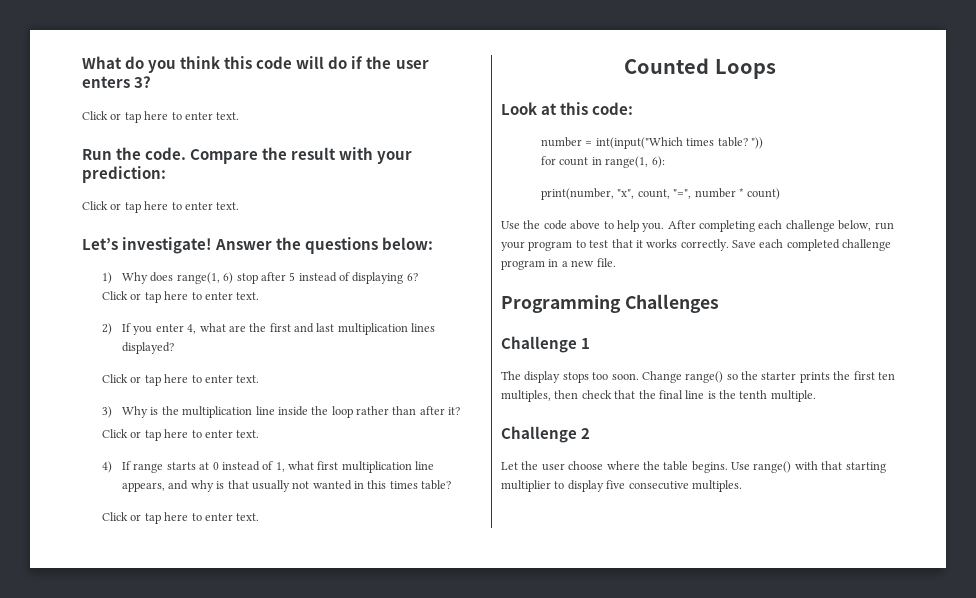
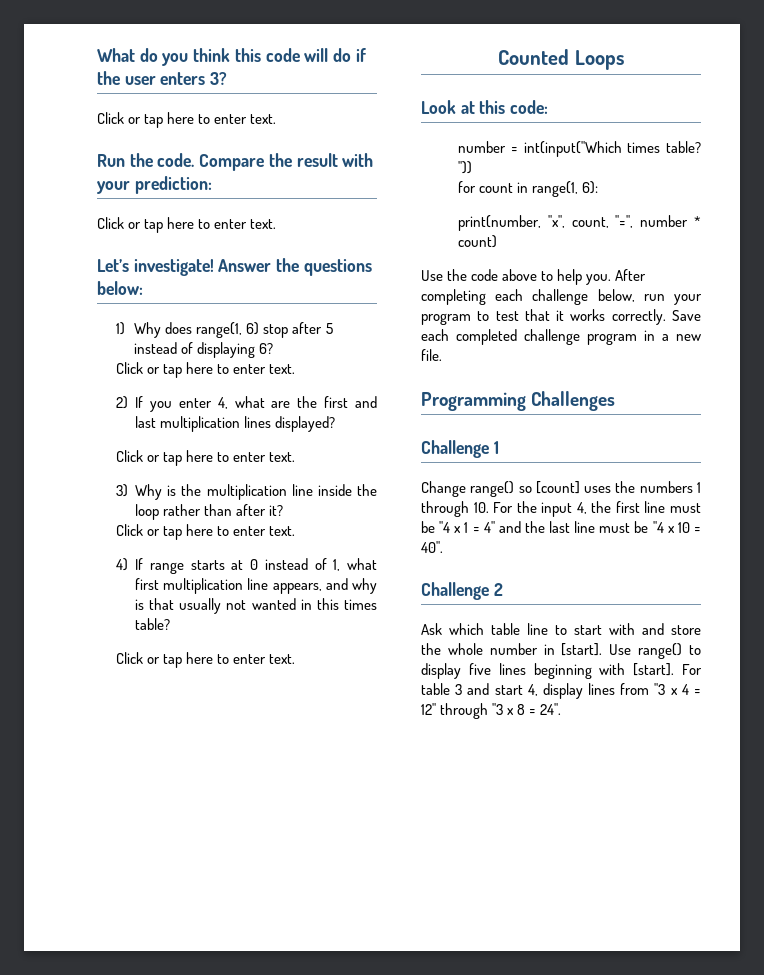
[501,371,895,383] [501,390,816,402] [501,426,591,443] [501,461,886,473] [501,480,742,492] The display stops too soon. Change range() so the starter prints the first ten multiples, then check that the final line is the tenth multiple. // Challenge 2 // Let the user choose where the table begins. Use range() with that starting multiplier to display five consecutive multiples. -> [421,481,701,497] [421,501,701,517] [421,521,701,533] [421,541,443,553] [421,582,503,600] [421,623,701,635] [421,643,701,659] [421,663,703,679] [421,683,701,699] [421,703,562,719] Change range() so [count] uses the numbers 1 through 10. For the input 4, the first line must be "4 x 1 = 4" and the last line must be "4 x 10 = 40". // Challenge 2 // Ask which table line to start with and store the whole number in [start]. Use range() to display five lines beginning with [start]. For table 3 and start 4, display lines from "3 x 4 = 12" through "3 x 8 = 24".

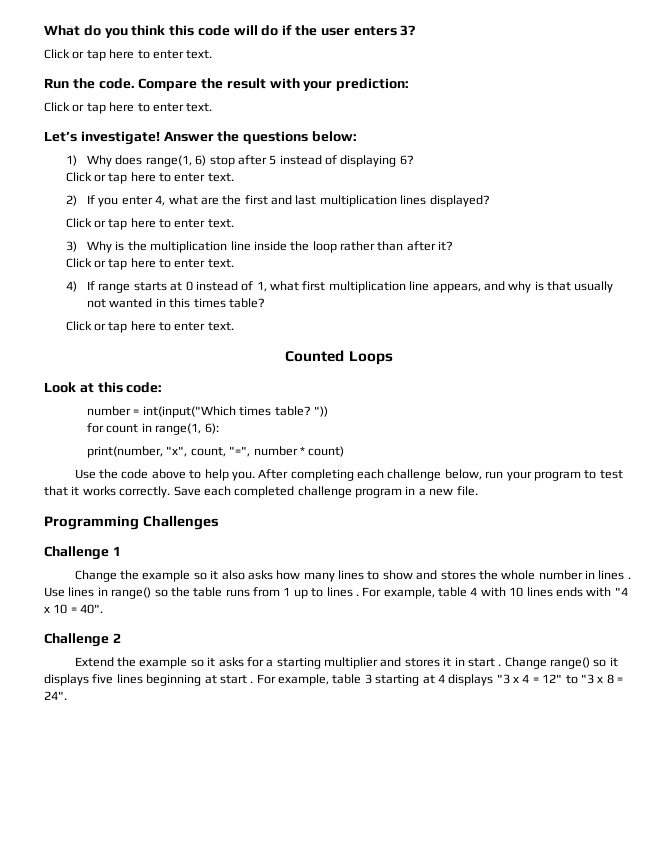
[470,481,701,497] [421,501,701,517] [421,521,649,533] range() so [count] uses the numbers 1 through 10. For the input 4, the first line must be "4 x 1 = 4" and the last line must be -> [120,570,631,582] [44,587,612,599] the example so it also asks how many lines to show and stores the whole number in lines . Use lines in range() so the table runs from 1 up to lines . For example, table 4 with 10 lines ends with
[421,623,701,635] [421,643,701,659] [421,663,703,679] [421,683,650,699] Ask which table line to start with and store the whole number in [start]. Use range() to display five lines beginning with [start]. For table 3 and start 4, display lines from -> [74,657,618,669] [44,674,494,686] Extend the example so it asks for a starting multiplier and stores it in start . Change range() so it displays five lines beginning at start . For example, table 3 starting at 4 displays
[440,703,489,719] through -> [565,675,578,684] to

